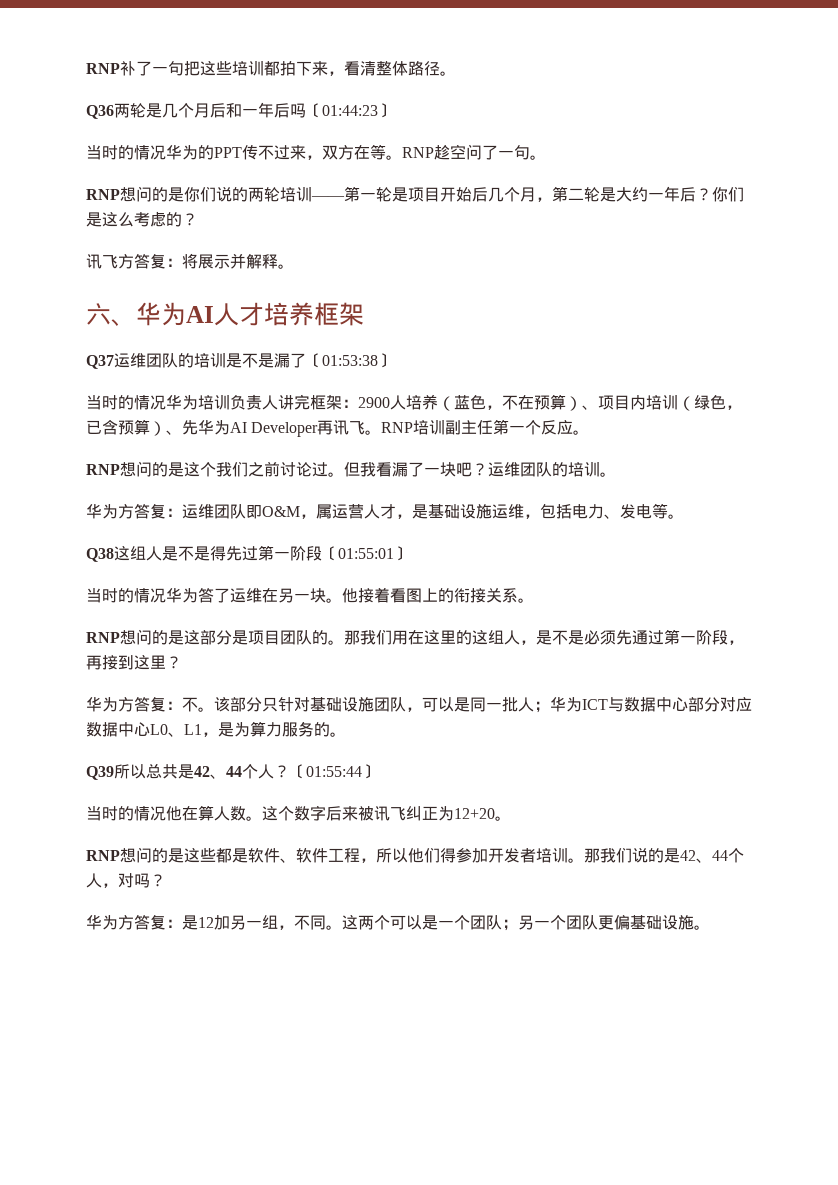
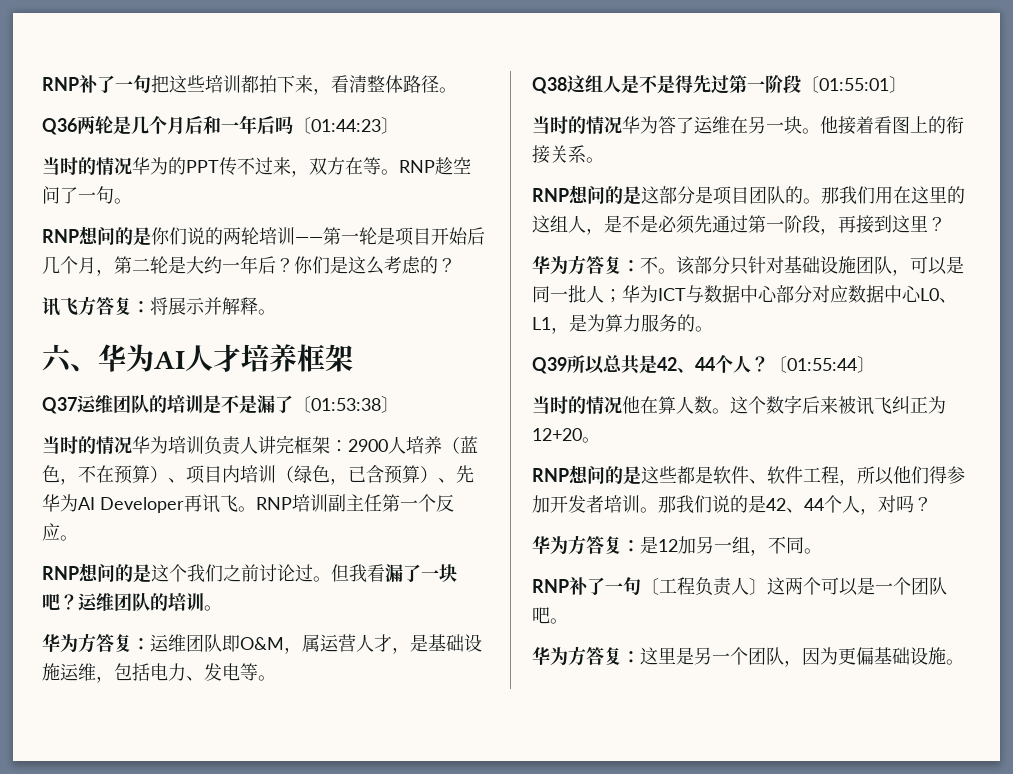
(342, 927) none -> [532,577,767,596] // RNP补了一句〔工程负责人〕
[502,919,518,931] ； -> [532,607,568,624] [532,646,694,666] 吧。 // 华为方答复：这里是
(598, 922) none -> [784,647,838,667] ，因为

